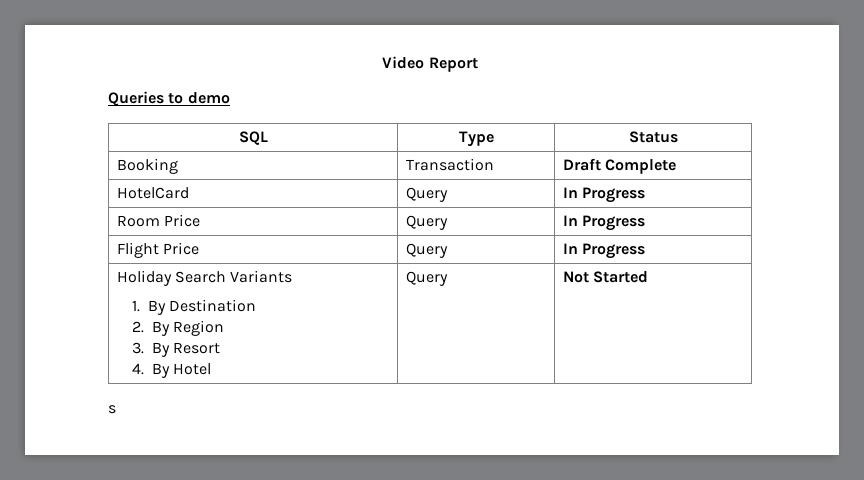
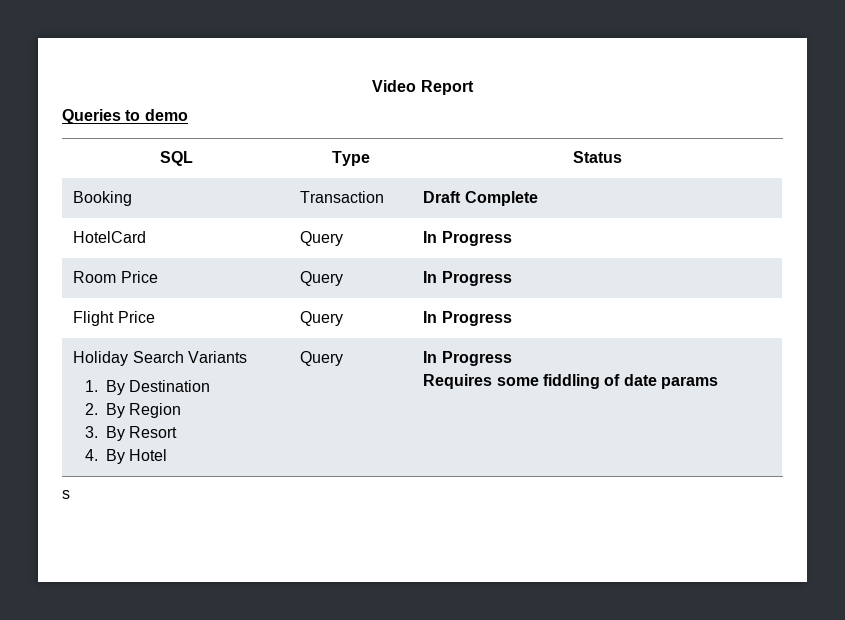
[562,271,648,283] Not Started -> [423,351,512,366] [423,374,719,389] In Progress // Requires some fiddling of date params

